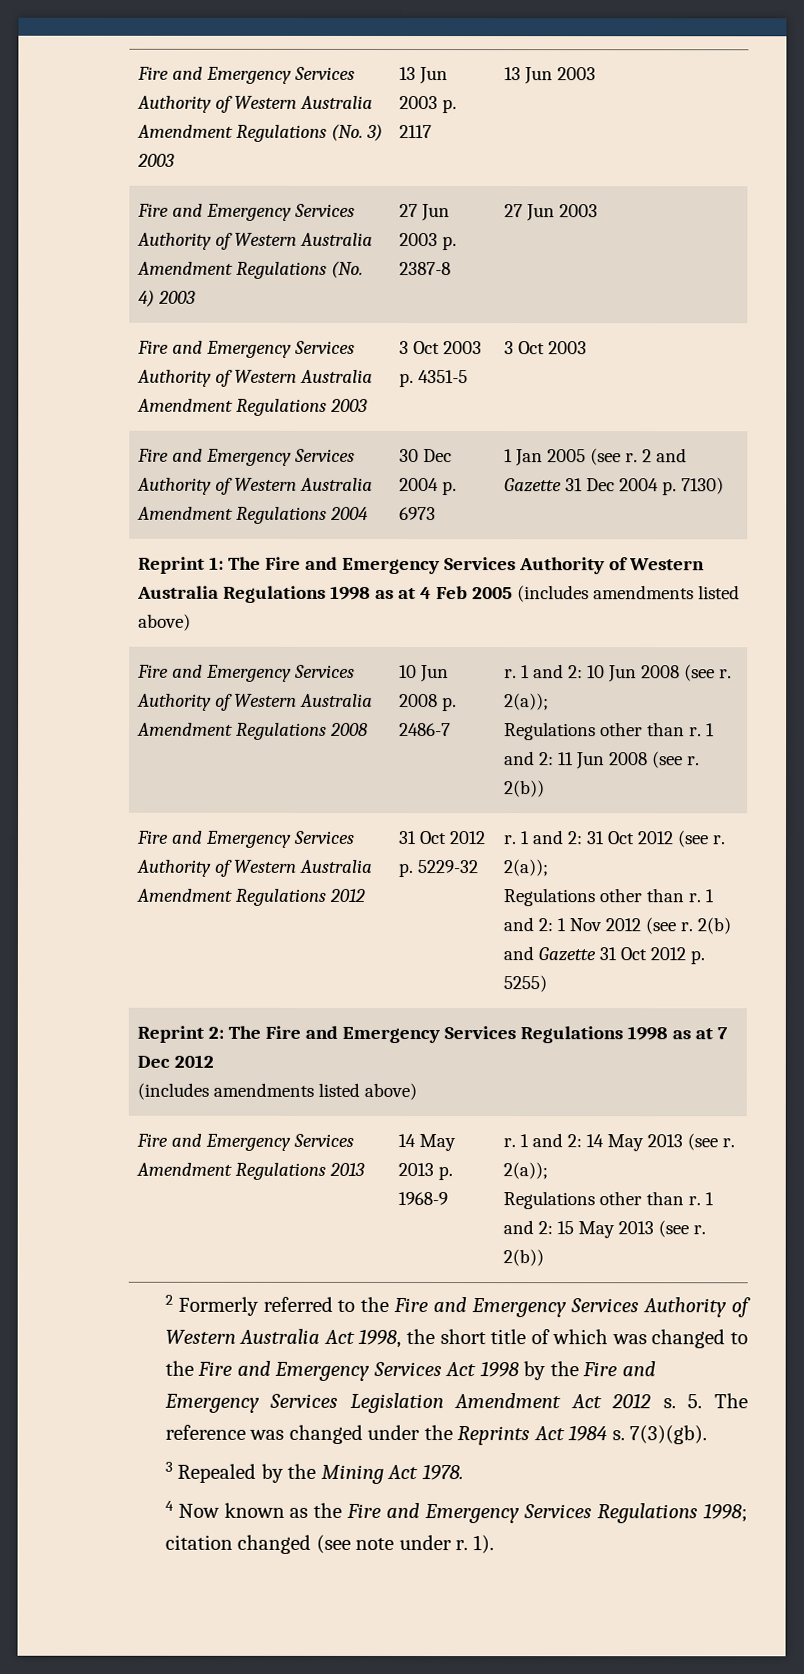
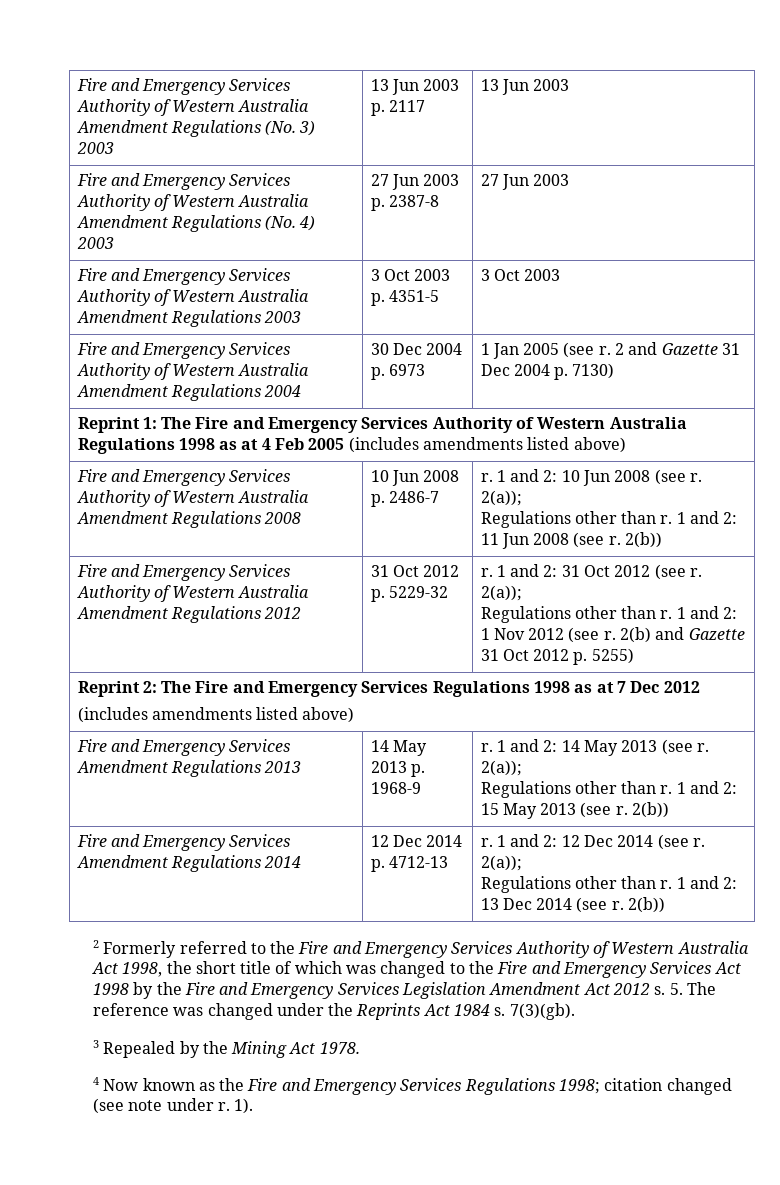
(544, 1258) none -> [76,834,291,851] [76,855,302,872] [370,835,463,847] [370,856,448,872] [480,834,706,850] [480,855,522,871] [480,876,738,893] [480,897,666,913] // Fire and Emergency Services Amendment Regulations 2014 | 12 Dec 2014 p. 4712-13 | r. 1 and 2: 12 Dec 2014 (see r. 2(a)); // Regulations other than r. 1 and 2: 13 Dec 2014 (see r. 2(b))

